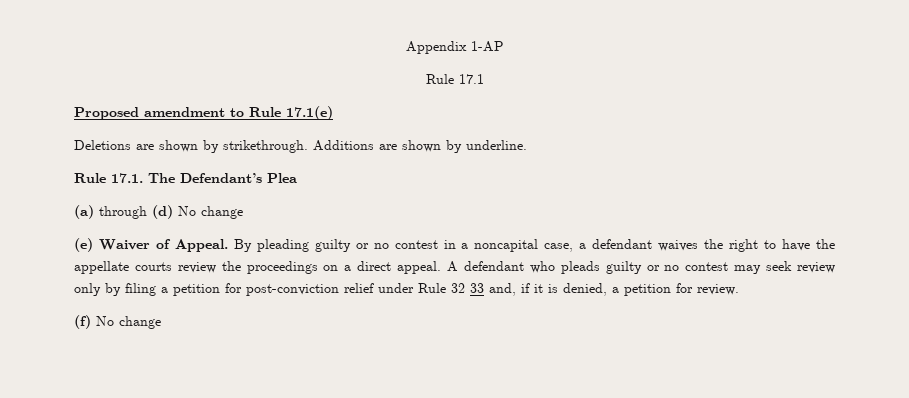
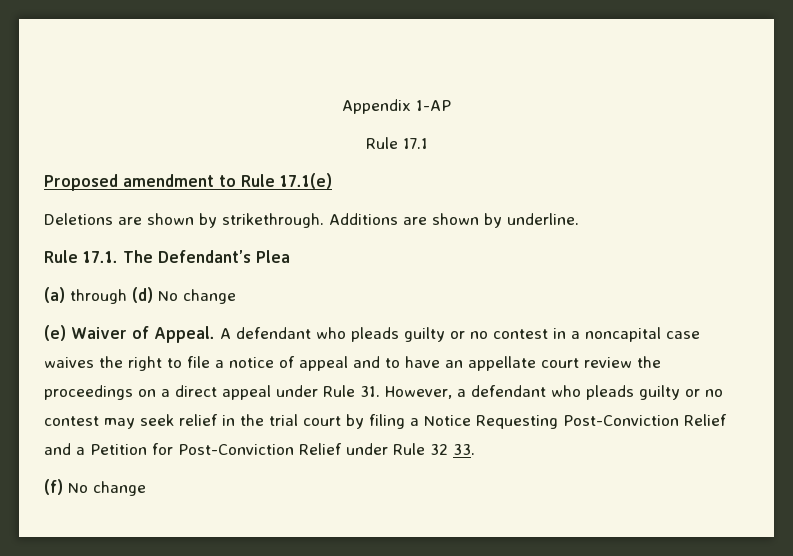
[233,239,309,252] By pleading -> [220,327,399,342] A defendant who pleads
[544,239,653,252] case, a defendant -> [666,331,700,339] case
[782,239,836,251] [74,261,172,274] have the appellate courts -> [187,356,579,371] file a notice of appeal and to have an appellate court
[397,261,459,274] appeal. A -> [222,385,466,400] appeal under Rule 31. However, a
[797,262,836,273] [74,283,739,296] review only by filing a petition for post-conviction relief under Rule 32 33 and, if it is denied, a petition for review. -> [179,414,727,429] [44,443,475,455] relief in the trial court by filing a Notice Requesting Post-Conviction Relief and a Petition for Post-Conviction Relief under Rule 32 33.

